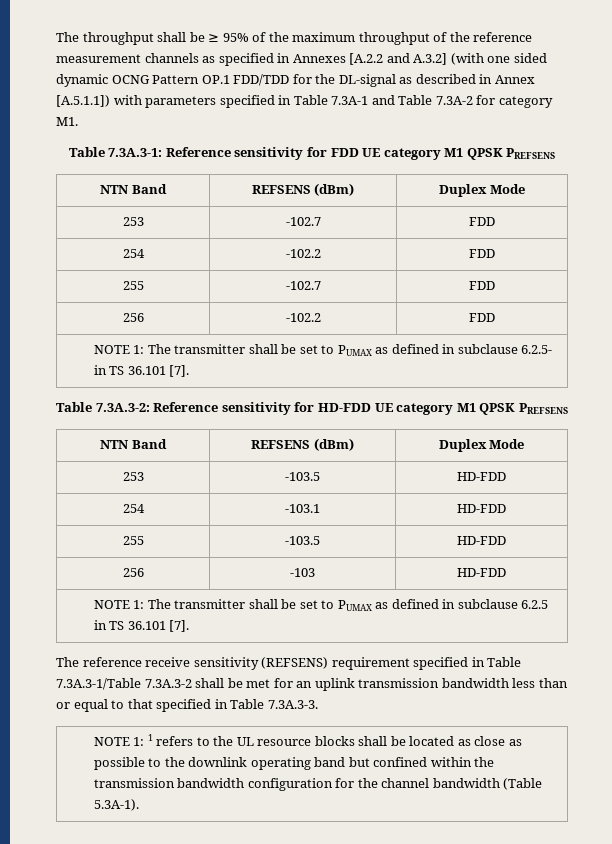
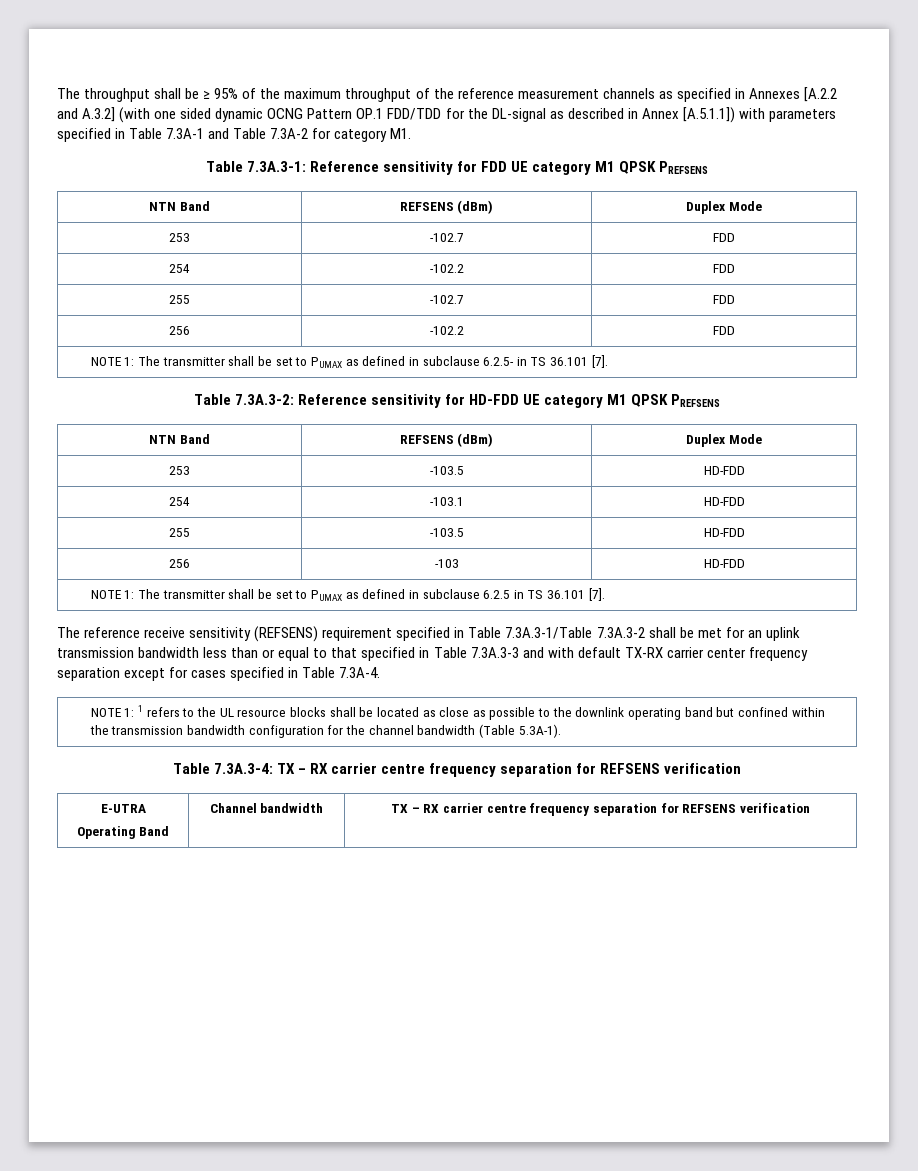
[267,700,318,709] 7.3A.3-3. -> [470,647,808,661] [57,667,381,681] 7.3A.3-3 and with default TX-RX carrier center frequency separation except for cases specified in Table 7.3A-4.
(139, 805) none -> [172,763,742,777] [100,804,146,813] [76,826,170,839] [209,803,324,813] [391,803,810,816] // Table 7.3A.3-4: TX – RX carrier centre frequency separation for REFSENS verification // E-UTRA // Operating Band | Channel bandwidth | TX – RX carrier centre frequency separation for REFSENS verification

